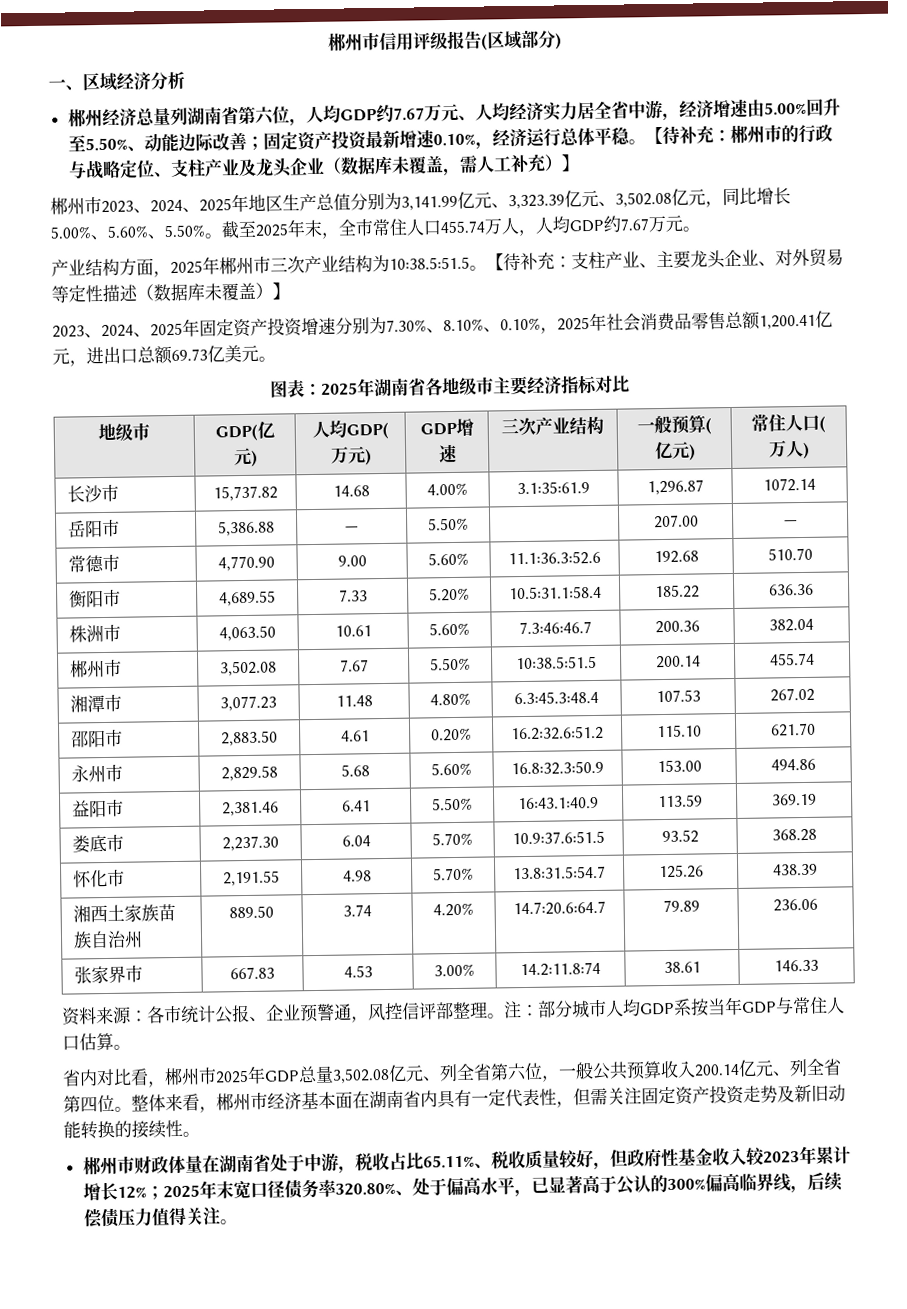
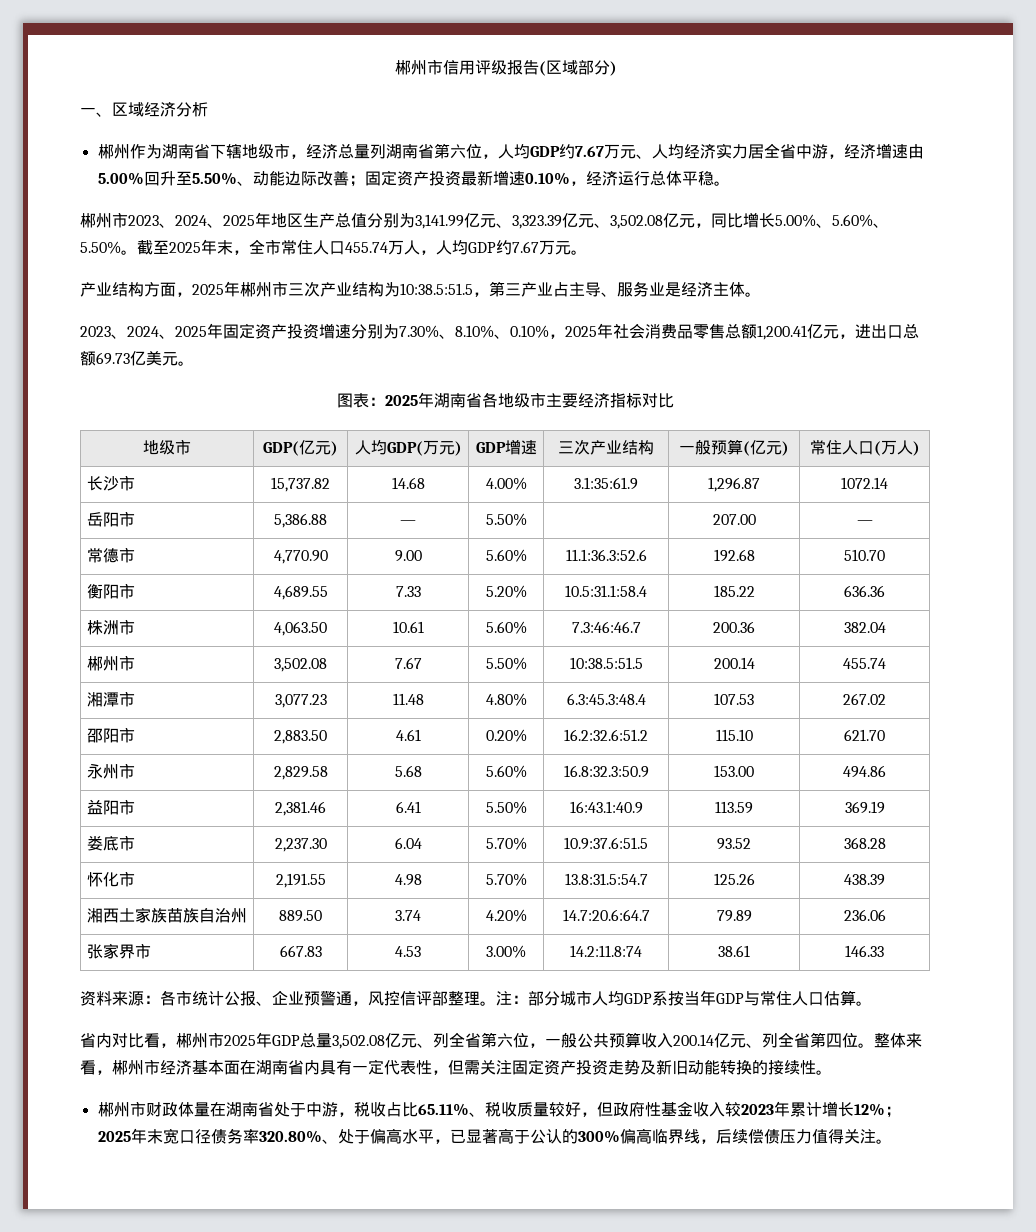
(103, 117) none -> [129,143,306,159] 作为湖南省下辖地级市，
[644,124,833,145] [67,153,580,180] 【待补充：郴州市的行政与战略定位、支柱产业及龙头企业（数据库未覆盖，需人工补充）】 -> (730, 183) none
[469,248,844,271] [51,282,290,303] 。【待补充：支柱产业、主要龙头企业、对外贸易等定性描述（数据库未覆盖）】 -> [473,281,761,297] ，第三产业占主导、服务业是经济主体。

